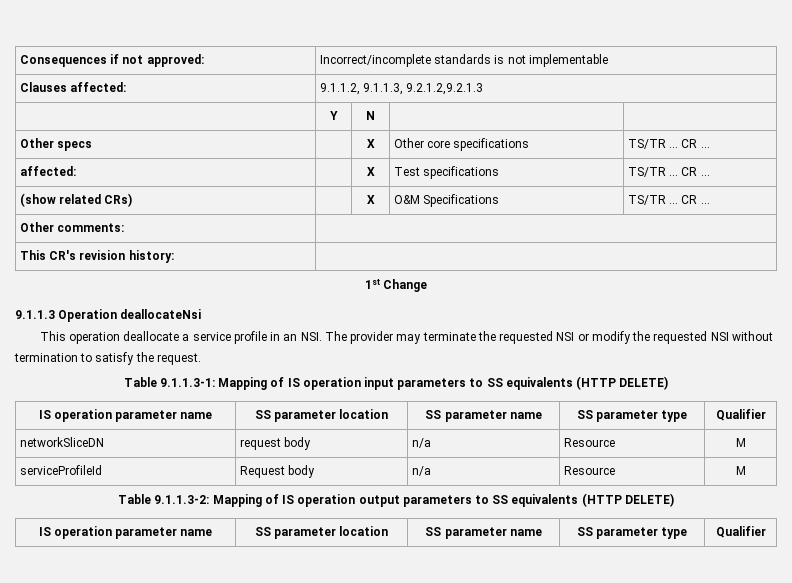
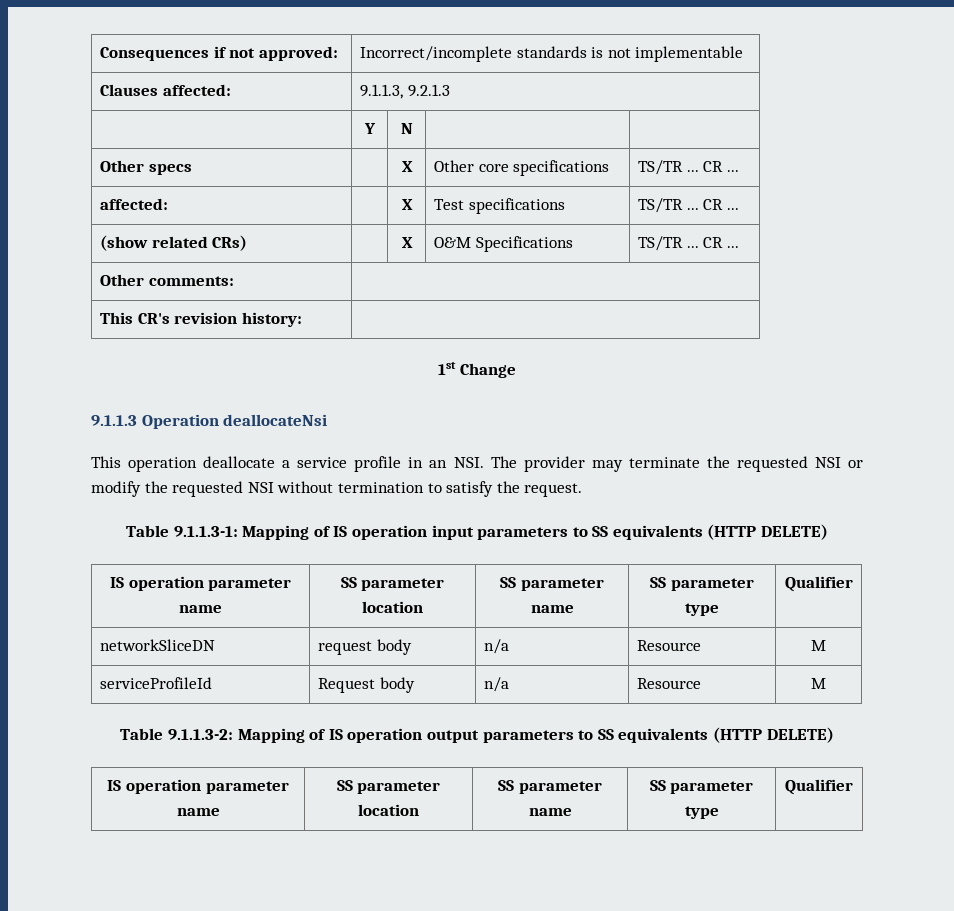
[319,83,484,95] 9.1.1.2, 9.1.1.3, 9.2.1.2,9.2.1.3 -> [359,84,450,99] 9.1.1.3, 9.2.1.3

